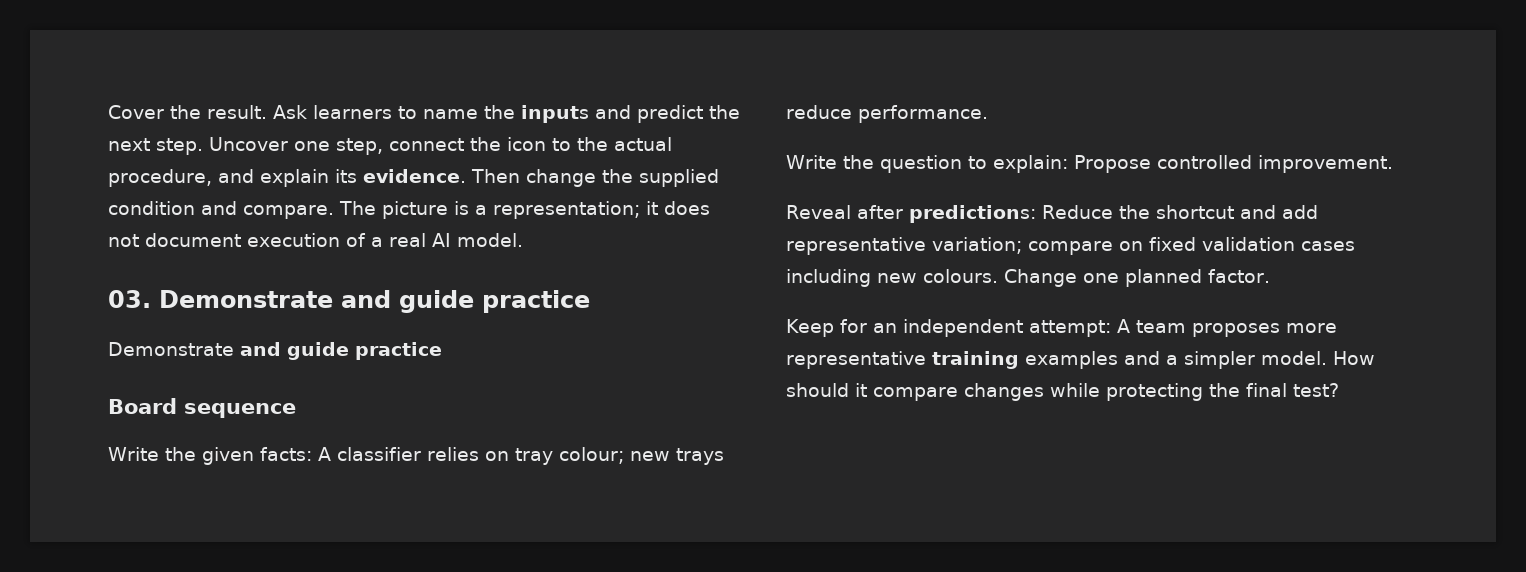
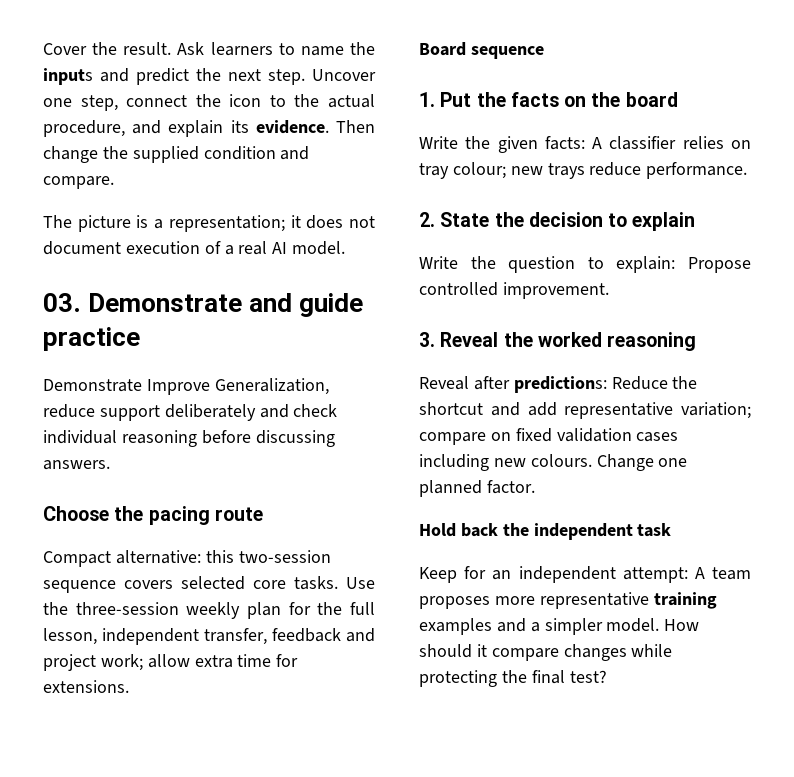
(334, 212) none -> (114, 182) //
[240,342,442,360] [108,398,296,418] and guide practice // Board sequence -> [146,378,329,395] [43,404,338,421] [43,430,335,447] [43,460,110,470] [43,506,263,525] [43,550,331,567] [43,576,375,593] [43,602,376,619] [43,628,375,645] [43,654,299,671] [43,680,129,693] [419,42,544,59] [419,92,678,107] Improve Generalization, reduce support deliberately and check individual reasoning before discussing answers. // Choose the pacing route // Compact alternative: this two-session sequence covers selected core tasks. Use the three-session weekly plan for the full lesson, independent transfer, feedback and project work; allow extra time for extensions. // Board sequence // 1. Put the facts on the board
(988, 114) none -> [419,212,696,231] // 2. State the decision to explain
(1393, 164) none -> [419,332,697,351] // 3. Reveal the worked reasoning
(1270, 276) none -> [419,523,672,540] // Hold back the independent task

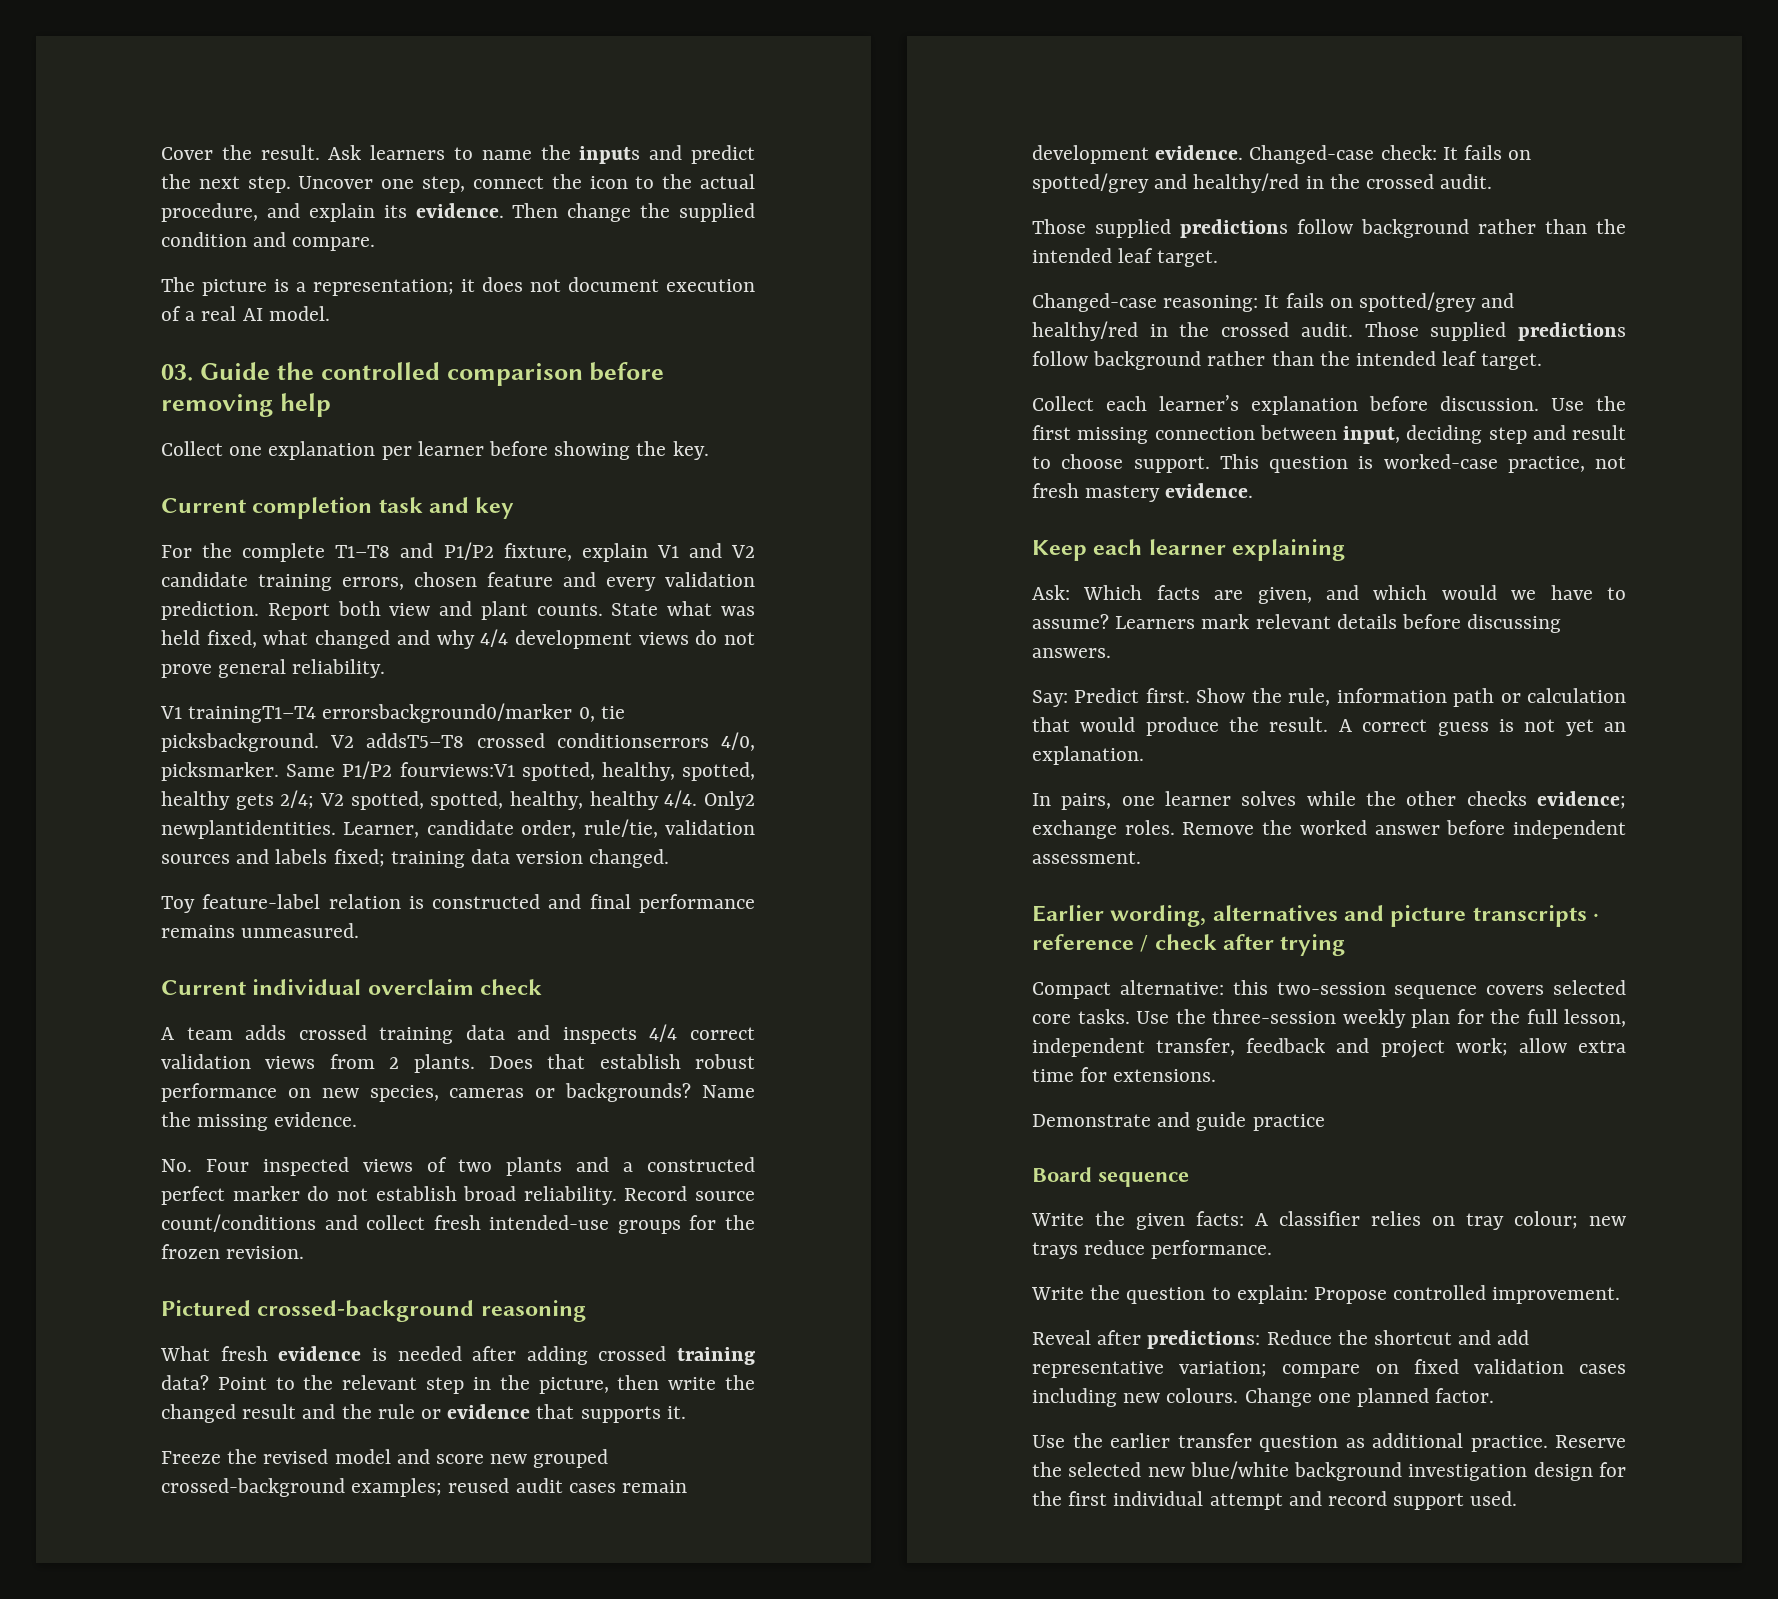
[88,293,364,317] [43,327,140,351] [43,378,329,395] [43,404,338,421] [43,430,335,447] [43,460,110,470] [43,506,263,525] Demonstrate and guide practice // Demonstrate Improve Generalization, reduce support deliberately and check individual reasoning before discussing answers. // Choose the pacing route -> [199,362,665,386] [161,393,331,417] [161,441,709,460] [161,497,515,519] [161,542,756,562] [161,572,755,591] [161,601,755,620] [161,629,755,649] [161,659,386,678] [160,703,625,723] [161,732,755,752] [161,761,755,781] [161,790,755,810] [161,819,755,839] [161,849,670,868] [161,894,755,913] [161,923,360,938] [161,979,543,995] [161,1024,755,1044] [161,1054,755,1073] [161,1083,755,1102] [161,1112,358,1131] [161,1157,756,1176] [161,1186,755,1205] [161,1214,755,1234] [161,1244,305,1259] [161,1300,586,1322] [160,1346,755,1365] [161,1375,755,1394] [161,1404,686,1423] [161,1449,609,1468] [161,1478,688,1497] [1032,145,1532,164] [1032,173,1493,193] [1032,219,1626,238] [1032,248,1219,267] [1032,292,1515,312] [1032,321,1626,341] [1032,351,1543,370] [1032,395,1626,415] [1032,425,1626,444] [1032,454,1626,473] [1032,483,1254,502] [1032,539,1346,561] [1032,585,1626,604] [1032,614,1562,633] [1032,648,1111,658] [1032,688,1626,707] [1032,717,1626,736] [1032,746,1144,765] [1032,791,1626,810] [1032,820,1626,839] [1032,851,1141,864] [1032,905,1600,927] [1032,934,1346,956] Guide the controlled comparison before removing help // Collect one explanation per learner before showing the key. // Current completion task and key // For the complete T1–T8 and P1/P2 fixture, explain V1 and V2 candidate training errors, chosen feature and every validation prediction. Report both view and plant counts. State what was held fixed, what changed and why 4/4 development views do not prove general reliability. // V1 trainingT1–T4 errorsbackground0/marker 0, tie picksbackground. V2 addsT5–T8 crossed conditionserrors 4/0, picksmarker. Same P1/P2 fourviews:V1 spotted, healthy, spotted, healthy gets 2/4; V2 spotted, spotted, healthy, healthy 4/4. Only2 newplantidentities. Learner, candidate order, rule/tie, validation sources and labels fixed; training data version changed. // Toy feature-label relation is constructed and final performance remains unmeasured. // Current individual overclaim check // A team adds crossed training data and inspects 4/4 correct validation views from 2 plants. Does that establish robust performance on new species, cameras or backgrounds? Name the missing evidence. // No. Four inspected views of two plants and a constructed perfect marker do not establish broad reliability. Record source count/conditions and collect fresh intended-use groups for the frozen revision. // Pictured crossed-background reasoning // What fresh evidence is needed after adding crossed training data? Point to the relevant step in the picture, then write the changed result and the rule or evidence that supports it. // Freeze the revised model and score new grouped crossed-background examples; reused audit cases remain development evidence. Changed-case check: It fails on spotted/grey and healthy/red in the crossed audit. // Those supplied predictions follow background rather than the intended leaf target. // Changed-case reasoning: It fails on spotted/grey and healthy/red in the crossed audit. Those supplied predictions follow background rather than the intended leaf target. // Collect each learner’s explanation before discussion. Use the first missing connection between input, deciding step and result to choose support. This question is worked-case practice, not fresh mastery evidence. // Keep each learner explaining // Ask: Which facts are given, and which would we have to assume? Learners mark relevant details before discussing answers. // Say: Predict first. Show the rule, information path or calculation that would produce the result. A correct guess is not yet an explanation. // In pairs, one learner solves while the other checks evidence; exchange roles. Remove the worked answer before independent assessment. // Earlier wording, alternatives and picture transcripts · reference / check after trying
[419,42,544,59] [419,92,678,107] Board sequence // 1. Put the facts on the board -> [1032,1112,1325,1131] [1032,1167,1189,1187] Demonstrate and guide practice // Board sequence
[419,212,696,231] // 2. State the decision to explain -> (1273, 1249) none
[419,332,697,351] // 3. Reveal the worked reasoning -> (1621, 1295) none
[419,523,672,540] [419,566,751,583] [419,592,717,609] [419,618,700,635] [419,644,673,661] [419,670,607,687] Hold back the independent task // Keep for an independent attempt: A team proposes more representative training examples and a simpler model. How should it compare changes while protecting the final test? -> [1032,1433,1626,1452] [1032,1461,1626,1481] [1032,1491,1518,1510] Use the earlier transfer question as additional practice. Reserve the selected new blue/white background investigation design for the first individual attempt and record support used.

